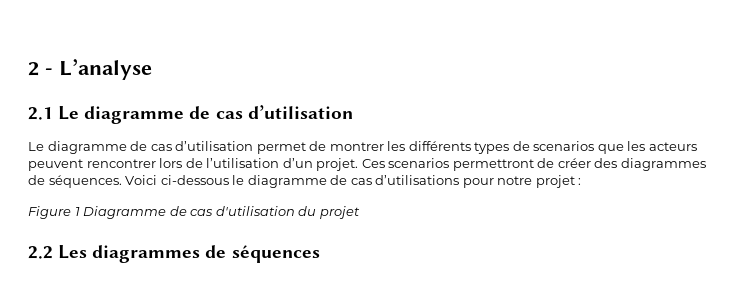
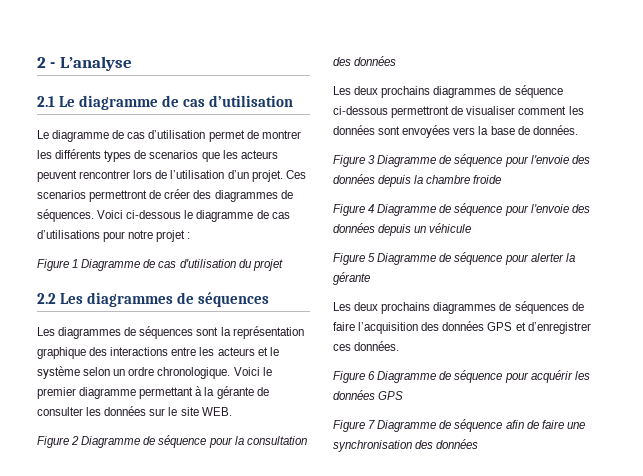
(320, 254) none -> [37,326,304,339] [37,347,279,359] [37,366,272,379] [37,386,269,399] [37,406,232,416] [37,435,307,448] [333,56,397,66] [333,85,563,98] [333,106,584,118] [333,125,578,138] [333,154,590,167] [333,174,502,187] [333,203,590,216] [333,223,472,236] [333,252,575,265] [333,272,370,285] [333,301,584,314] [333,321,591,334] [333,341,400,351] [333,370,590,383] [333,390,404,400] [333,419,585,432] [333,439,479,452] // Les diagrammes de séquences sont la représentation graphique des interactions entre les acteurs et le système selon un ordre chronologique. Voici le premier diagramme permettant à la gérante de consulter les données sur le site WEB. // Figure 2 Diagramme de séquence pour la consultation des données // Les deux prochains diagrammes de séquence ci-dessous permettront de visualiser comment les données sont envoyées vers la base de données. // Figure 3 Diagramme de séquence pour l'envoie des données depuis la chambre froide // Figure 4 Diagramme de séquence pour l'envoie des données depuis un véhicule // Figure 5 Diagramme de séquence pour alerter la gérante // Les deux prochains diagrammes de séquences de faire l’acquisition des données GPS et d’enregistrer ces données. // Figure 6 Diagramme de séquence pour acquérir les données GPS // Figure 7 Diagramme de séquence afin de faire une synchronisation des données

